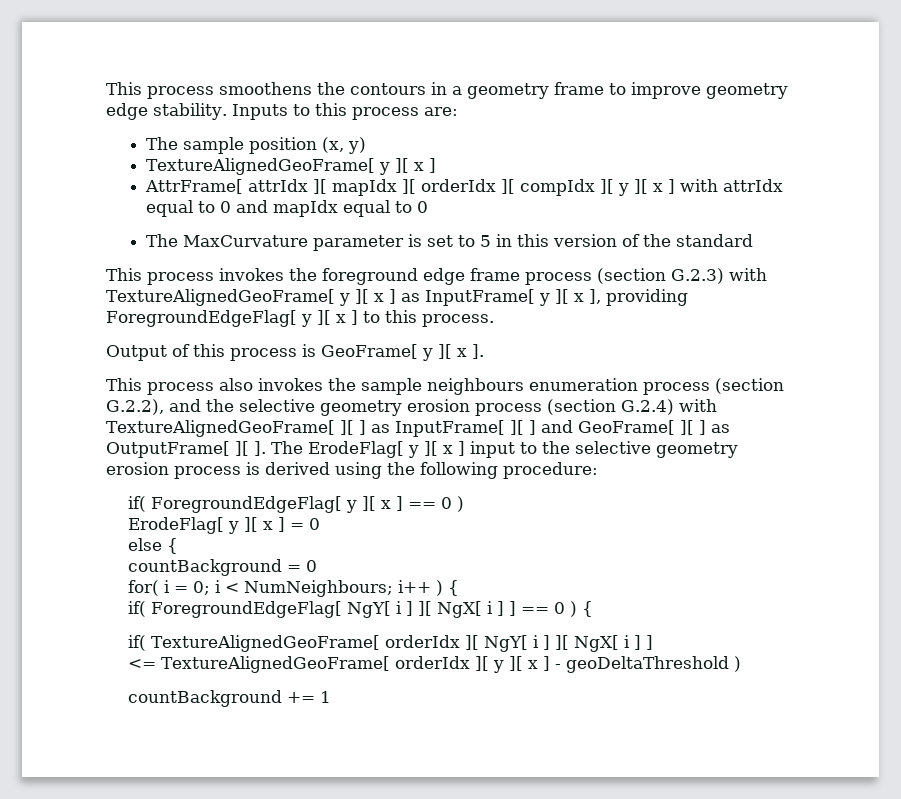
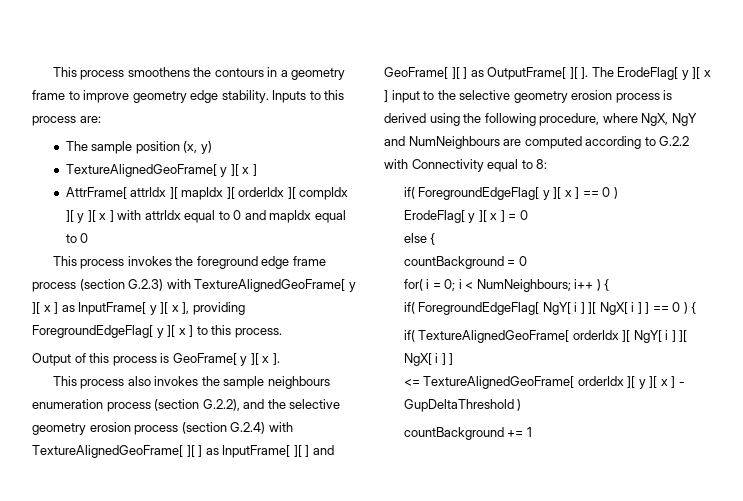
[146,234,754,251] // The MaxCurvature parameter is set to 5 in this version of the standard -> (89, 238) none
[503,462,598,479] procedure: -> [539,113,697,126] [384,136,690,149] [384,159,548,172] procedure, where NgX, NgY and NumNeighbours are computed according to G.2.2 with Connectivity equal to 8:
[566,656,730,673] geoDeltaThreshold -> [403,399,514,412] GupDeltaThreshold

